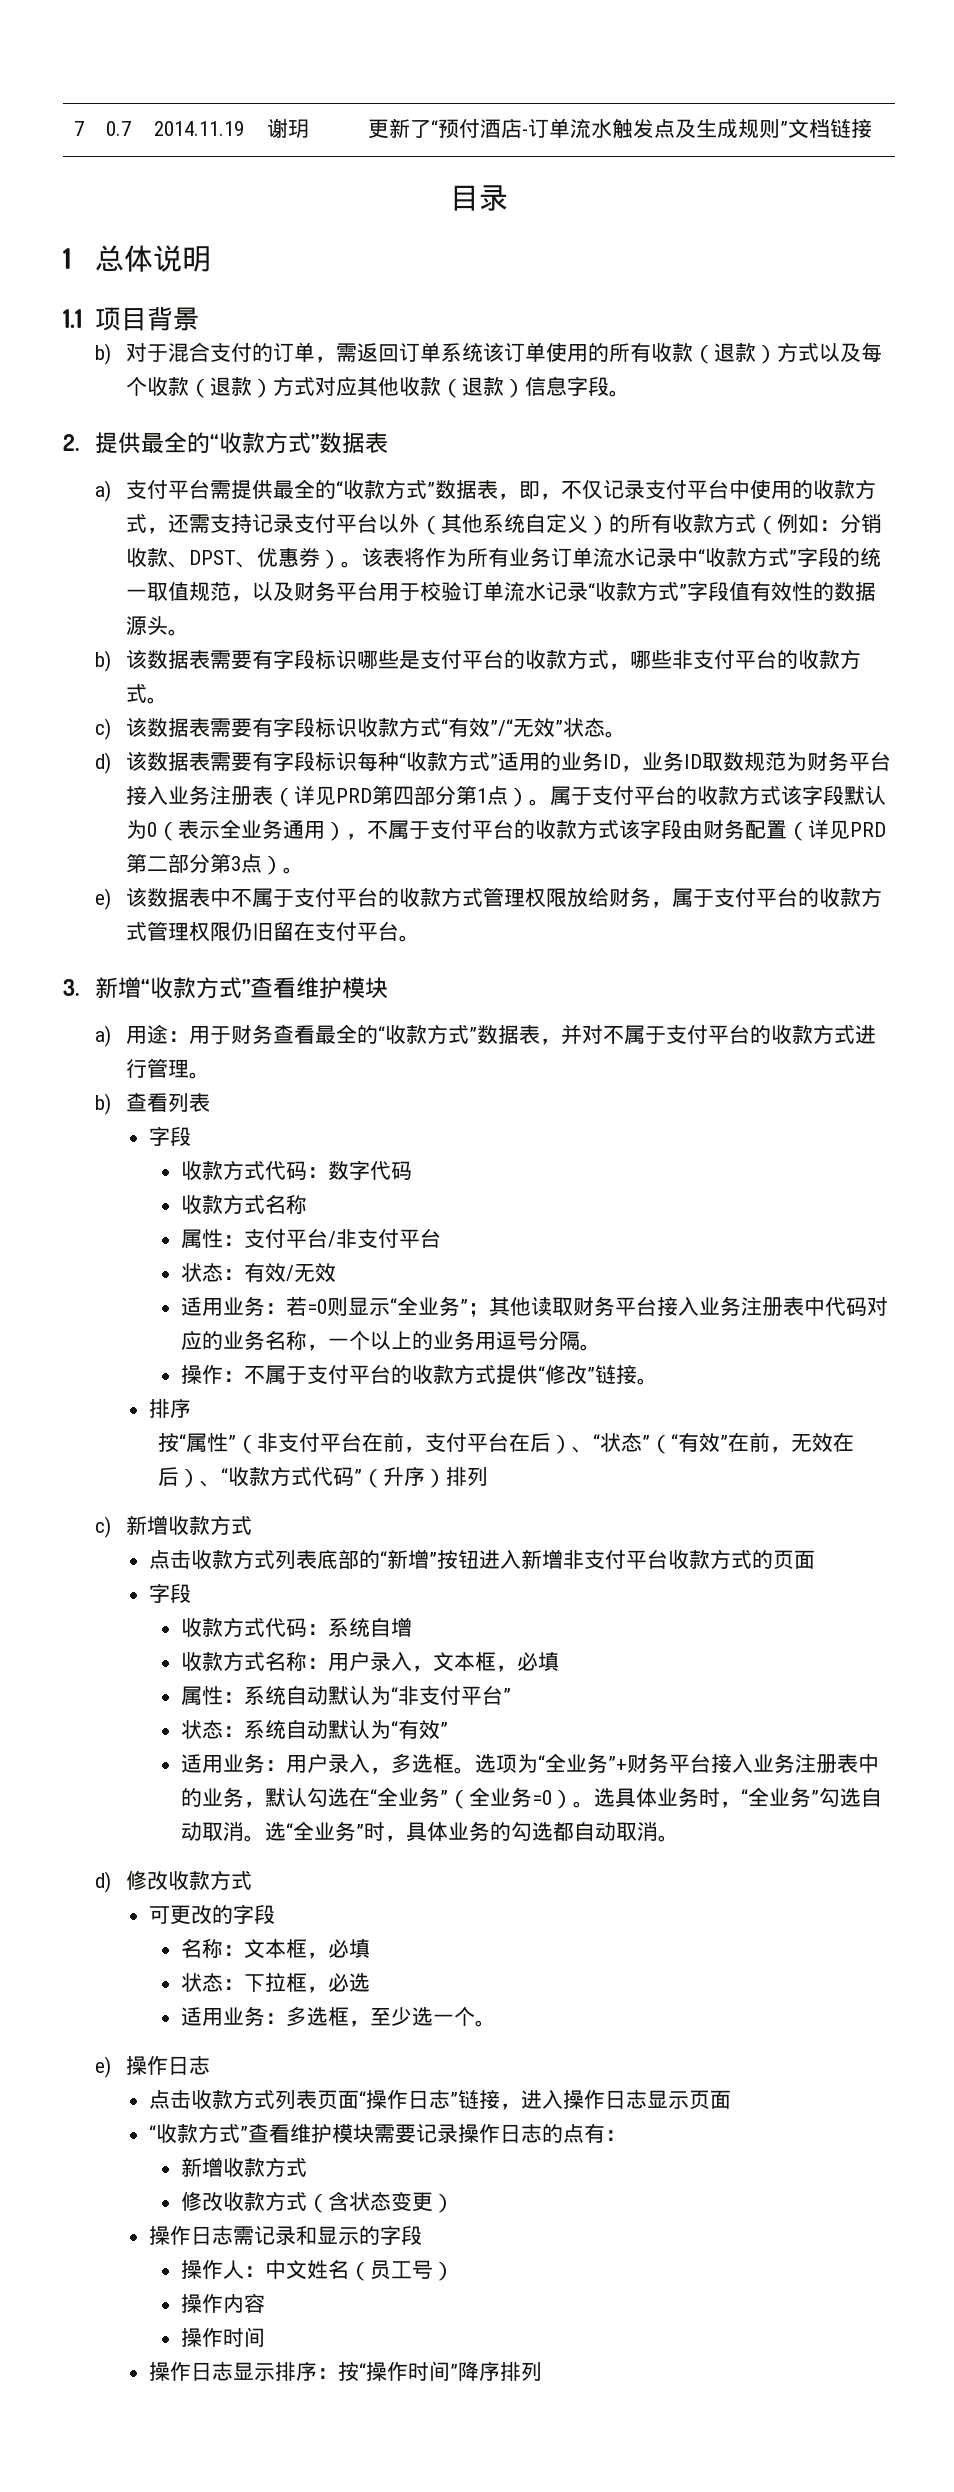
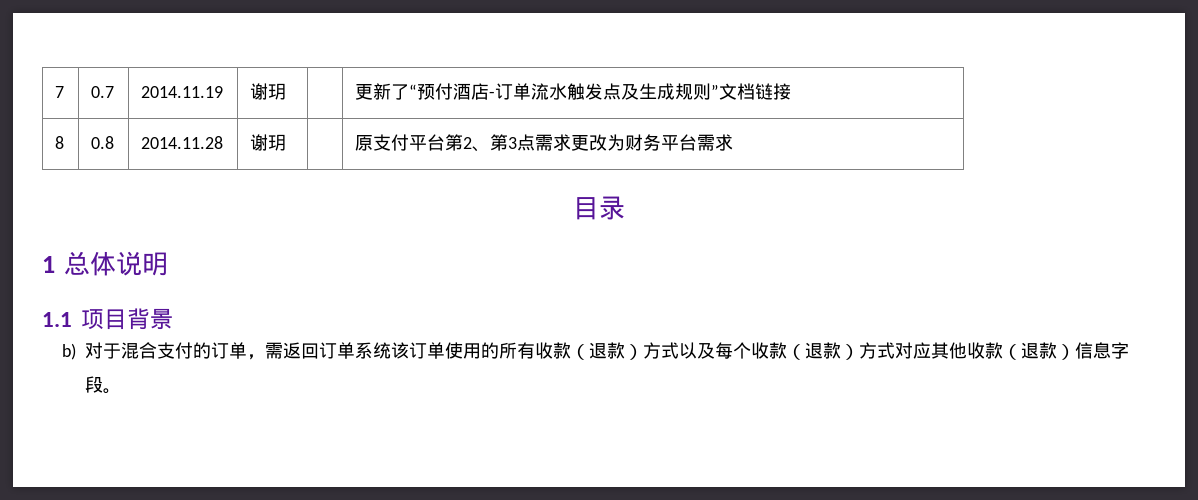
(872, 128) none -> [55,136,65,149] [91,136,115,149] [141,136,224,149] [250,134,287,151] [355,134,734,152] // 8 | 0.8 | 2014.11.28 | 谢玥 | | 原支付平台第2、第3点需求更改为财务平台需求
[63,432,388,454] [94,479,877,502] [126,513,883,535] [126,547,882,569] [126,581,877,602] [126,616,190,636] [94,649,862,672] [126,684,169,704] [94,717,627,740] [94,751,892,774] [126,785,887,807] [126,819,887,841] [126,853,305,875] [94,887,883,910] [126,921,421,942] [63,977,388,999] [94,1024,877,1047] [126,1058,211,1079] [94,1092,211,1115] [149,1126,192,1146] [180,1160,412,1180] [180,1194,307,1214] [180,1228,441,1248] [180,1262,336,1282] [180,1296,888,1317] [180,1330,601,1351] [180,1364,658,1385] [149,1398,192,1418] [157,1432,854,1454] [157,1466,488,1488] [94,1515,253,1538] [149,1549,816,1569] [149,1583,192,1603] [180,1617,412,1637] [180,1651,559,1672] [180,1685,511,1706] [180,1719,448,1740] [180,1753,879,1774] [180,1787,882,1809] [180,1821,679,1842] [94,1870,253,1893] [149,1904,276,1925] [180,1938,370,1959] [180,1972,370,1993] [180,2006,496,2027] [94,2056,211,2078] [149,2089,732,2110] [149,2123,627,2143] [180,2157,307,2177] [180,2191,454,2213] [149,2225,423,2245] [180,2259,454,2281] [180,2293,265,2313] [180,2327,265,2347] [149,2361,543,2381] // 2.提供最全的“收款方式”数据表 // a)支付平台需提供最全的“收款方式”数据表，即，不仅记录支付平台中使用的收款方式，还需支持记录支付平台以外（其他系统自定义）的所有收款方式（例如：分销收款、DPST、优惠券）。该表将作为所有业务订单流水记录中“收款方式”字段的统一取值规范，以及财务平台用于校验订单流水记录“收款方式”字段值有效性的数据源头。 // b)该数据表需要有字段标识哪些是支付平台的收款方式，哪些非支付平台的收款方式。 // c)该数据表需要有字段标识收款方式“有效”/“无效”状态。 // d)该数据表需要有字段标识每种“收款方式”适用的业务ID，业务ID取数规范为财务平台接入业务注册表（详见PRD第四部分第1点）。属于支付平台的收款方式该字段默认为0（表示全业务通用），不属于支付平台的收款方式该字段由财务配置（详见PRD第二部分第3点）。 // e)该数据表中不属于支付平台的收款方式管理权限放给财务，属于支付平台的收款方式管理权限仍旧留在支付平台。 // 3.新增“收款方式”查看维护模块 // a)用途：用于财务查看最全的“收款方式”数据表，并对不属于支付平台的收款方式进行管理。 // b)查看列表 // 字段 // 收款方式代码：数字代码 // 收款方式名称 // 属性：支付平台/非支付平台 // 状态：有效/无效 // 适用业务：若=0则显示“全业务”；其他读取财务平台接入业务注册表中代码对应的业务名称，一个以上的业务用逗号分隔。 // 操作：不属于支付平台的收款方式提供“修改”链接。 // 排序 // 按“属性”（非支付平台在前，支付平台在后）、“状态”（“有效”在前，无效在后）、“收款方式代码”（升序）排列 // c)新增收款方式 // 点击收款方式列表底部的“新增”按钮进入新增非支付平台收款方式的页面 // 字段 // 收款方式代码：系统自增 // 收款方式名称：用户录入，文本框，必填 // 属性：系统自动默认为“非支付平台” // 状态：系统自动默认为“有效” // 适用业务：用户录入，多选框。选项为“全业务”+财务平台接入业务注册表中的业务，默认勾选在“全业务”（全业务=0）。选具体业务时，“全业务”勾选自动取消。选“全业务”时，具体业务的勾选都自动取消。 // d)修改收款方式 // 可更改的字段 // 名称：文本框，必填 // 状态：下拉框，必选 // 适用业务：多选框，至少选一个。 // e)操作日志 // 点击收款方式列表页面“操作日志”链接，进入操作日志显示页面 // “收款方式”查看维护模块需要记录操作日志的点有： // 新增收款方式 // 修改收款方式（含状态变更） // 操作日志需记录和显示的字段 // 操作人：中文姓名（员工号） // 操作内容 // 操作时间 // 操作日志显示排序：按“操作时间”降序排列 -> (121, 391) none

